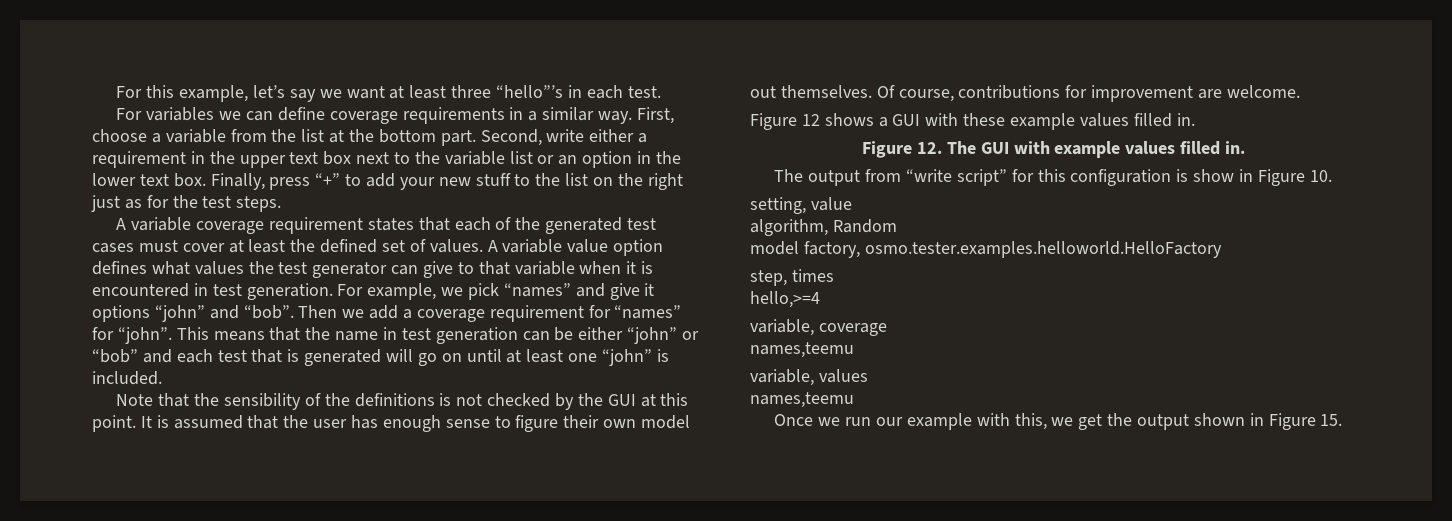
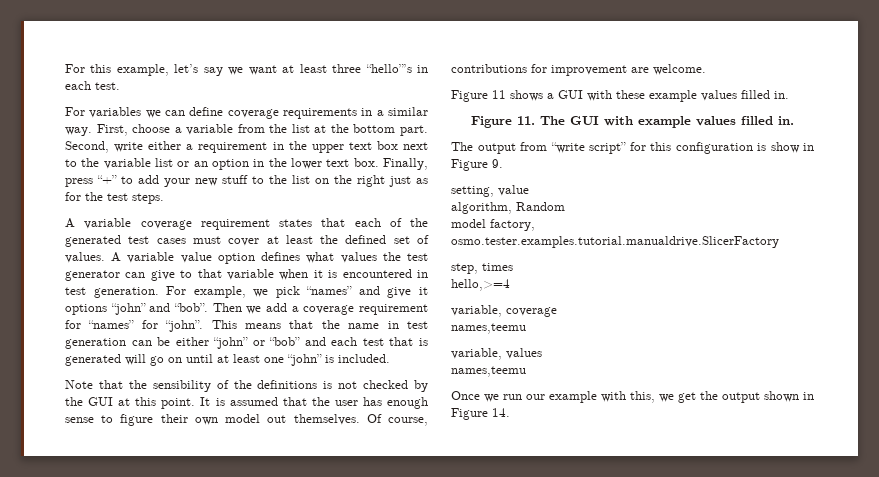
[801,114,820,126] 12 -> [492,90,506,99] 11
[916,142,942,154] 12. -> [517,116,535,125] 11.
[1309,170,1332,182] 10. -> [492,159,503,168] 9.
[864,241,1222,258] osmo.tester.examples.helloworld.HelloFactory -> [451,236,779,248] osmo.tester.examples.tutorial.manualdrive.SlicerFactory
[1320,414,1343,426] 15. -> [492,408,510,417] 14.

